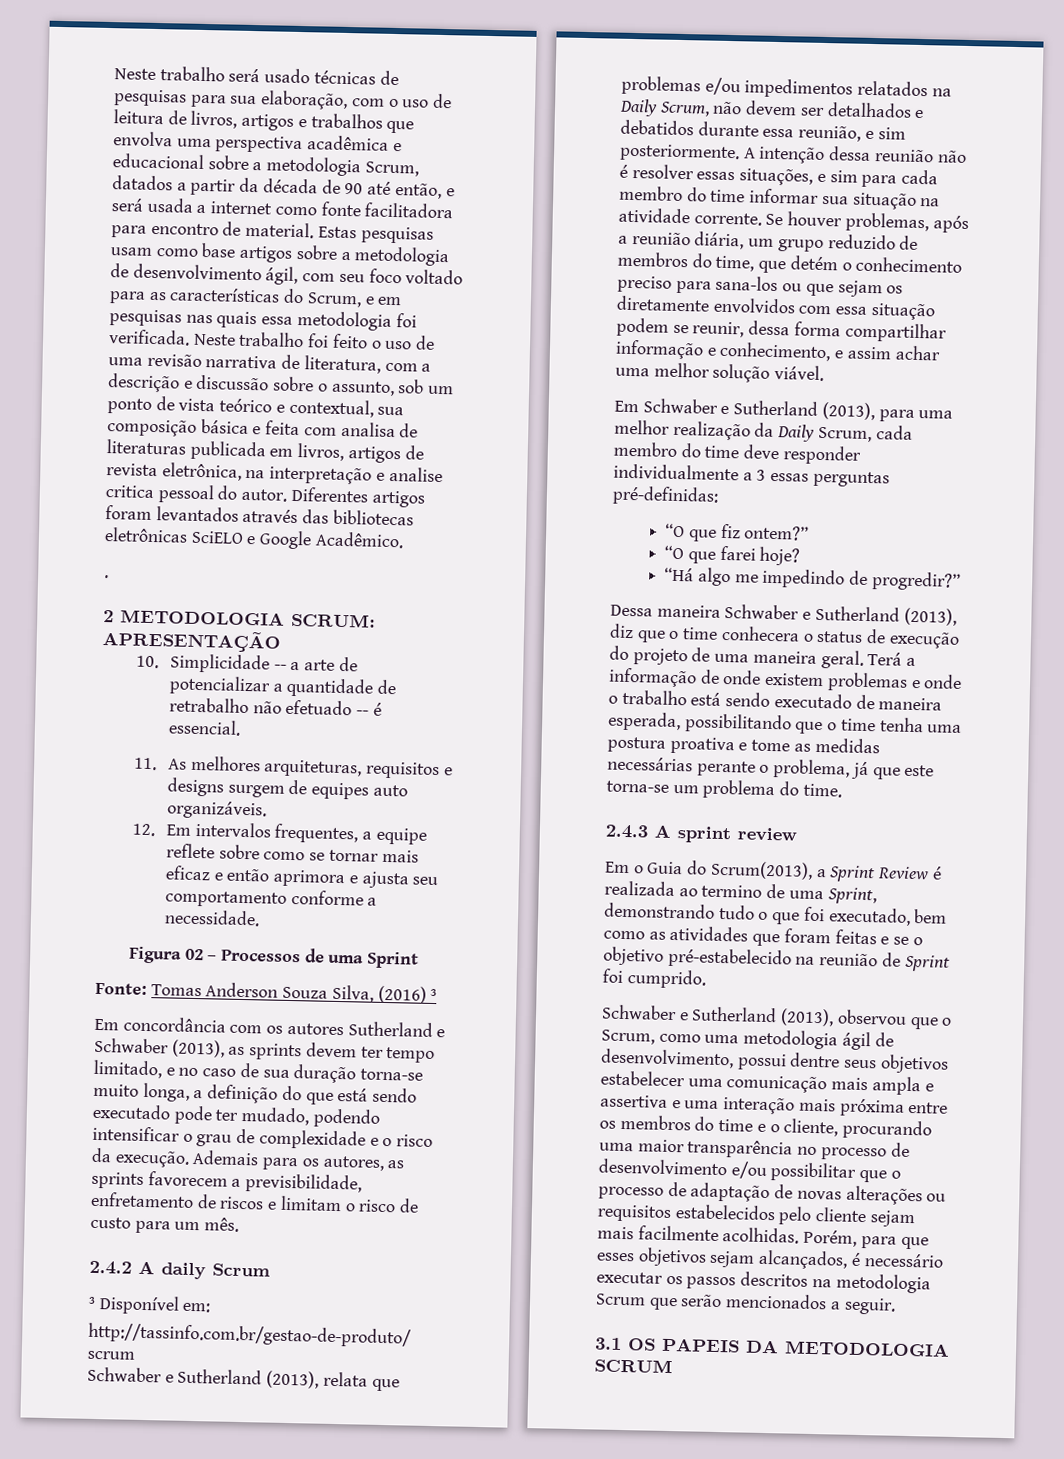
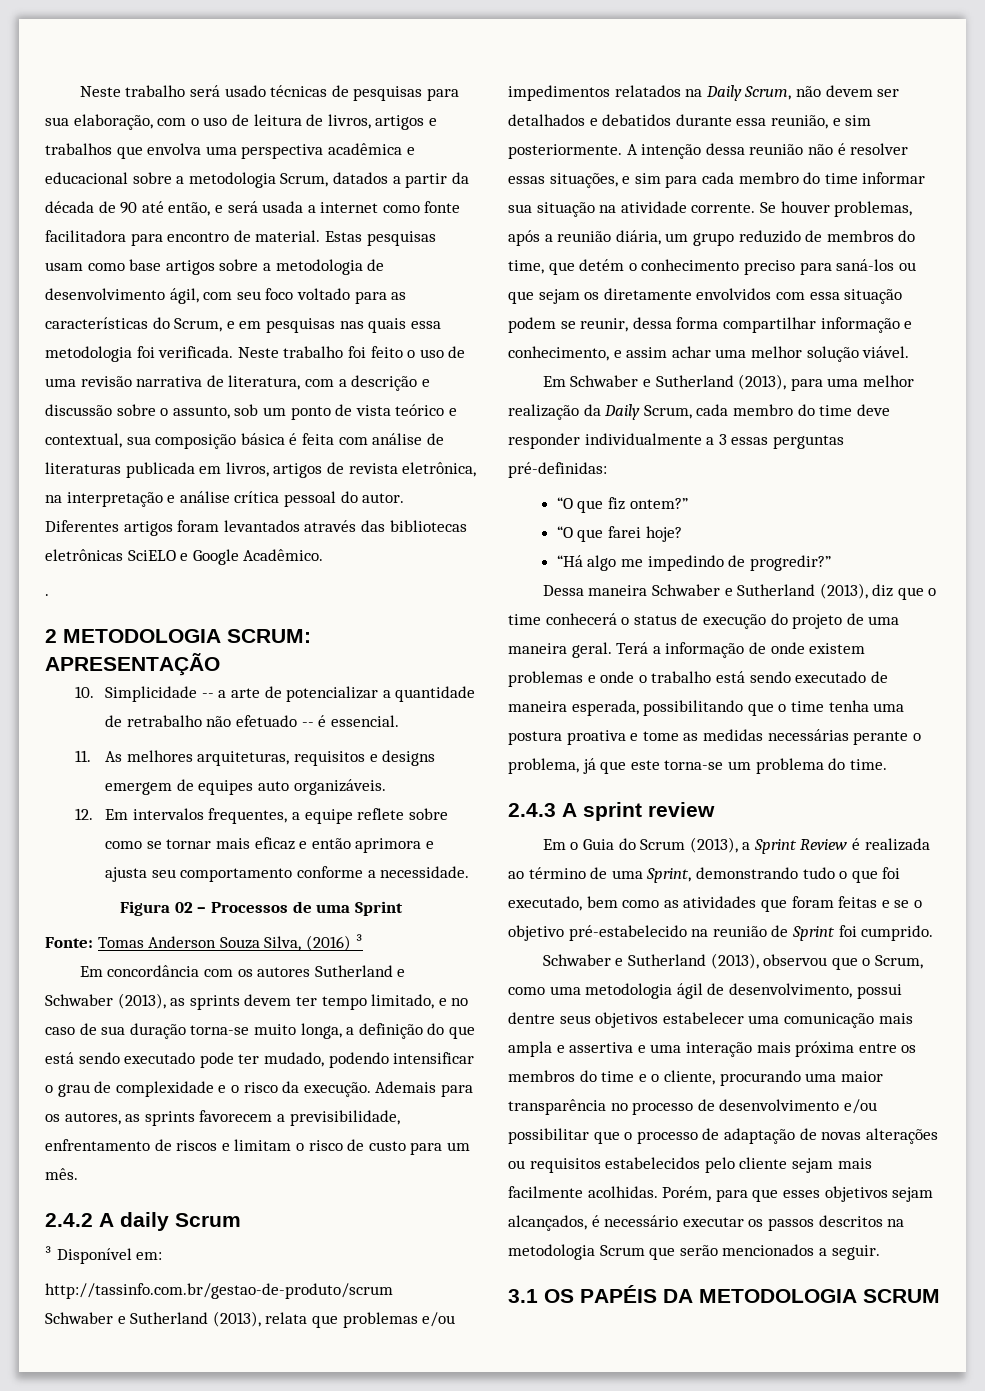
[252,426,262,435] e -> [289,433,298,445] é
[340,421,396,438] analisa -> [372,433,423,445] análise
[388,466,443,483] [105,485,155,499] analise critica -> [179,491,280,503] análise crítica
[227,784,285,798] surgem -> [105,782,173,795] emergem
[90,1191,194,1209] enfretamento -> [45,1139,150,1151] enfrentamento
[715,275,779,292] sana-los -> [836,259,895,271] saná-los
[720,625,800,642] conhecera -> [545,613,617,625] conhecerá
[709,860,813,880] Scrum(2013), -> [640,837,738,853] Scrum (2013),
[701,884,763,898] termino -> [528,867,586,879] término
[662,1337,740,1353] PAPEIS -> [580,1285,657,1303] PAPÉIS

